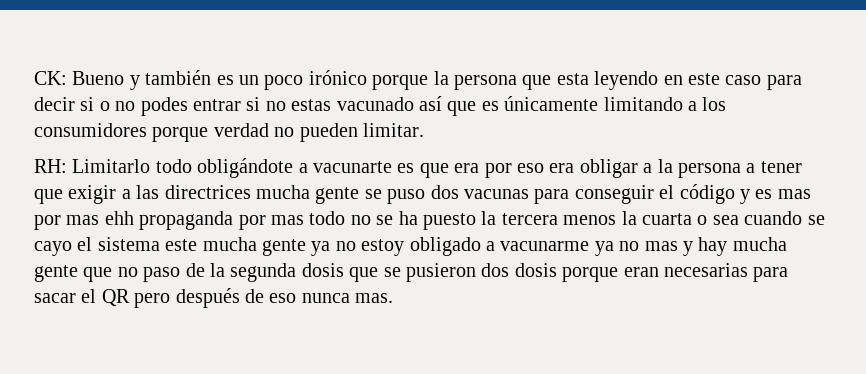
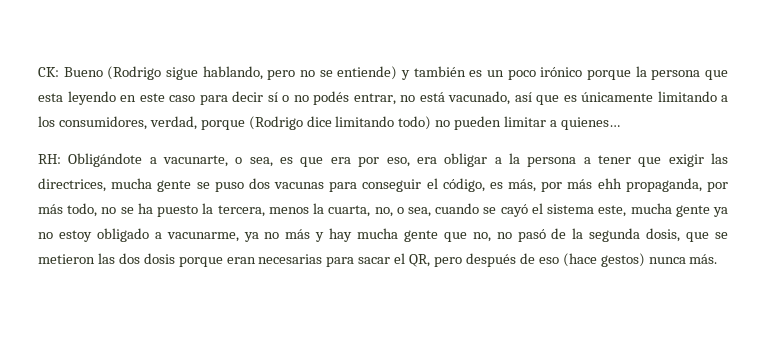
(125, 78) none -> [107,66,398,80] (Rodrigo sigue hablando, pero no se entiende)
[80,97,95,111] si -> [267,92,278,102] sí
[140,97,414,116] podes entrar si no estas vacunado -> [313,91,510,105] podés entrar, no está vacunado,
[34,123,424,142] [34,158,392,178] consumidores porque verdad no pueden limitar. // RH: Limitarlo todo obligándote a vacunarte -> [58,116,620,130] [38,153,273,167] consumidores, verdad, porque (Rodrigo dice limitando todo) no pueden limitar a quienes… // RH: Obligándote a vacunarte, o sea,
[516,163,544,173] eso -> [386,157,410,167] eso,
[121,185,251,199] a las directrices -> [711,153,729,164] [38,178,106,192] las directrices,
[679,184,811,204] [34,211,346,230] código y es mas por mas ehh propaganda por mas todo -> [442,178,728,192] [38,203,98,217] código, es más, por más ehh propaganda, por más todo,
[501,213,558,225] tercera -> [217,205,265,217] tercera,
[641,213,739,225] cuarta o sea -> [328,205,431,217] cuarta, no, o sea,
[34,241,72,256] cayo -> [500,204,528,217] cayó
[165,239,198,251] este -> [598,205,627,217] este,
[500,241,678,256] vacunarme ya no mas -> [166,229,311,242] vacunarme, ya no más
[117,267,181,282] no paso -> [472,229,546,242] no, no pasó
[301,263,344,277] dosis -> [646,228,681,242] dosis,
[405,263,476,282] pusieron -> [38,253,115,264] metieron las
[101,289,130,306] QR -> [409,254,431,267] QR,
[301,293,394,303] nunca mas. -> [562,253,718,267] (hace gestos) nunca más.

